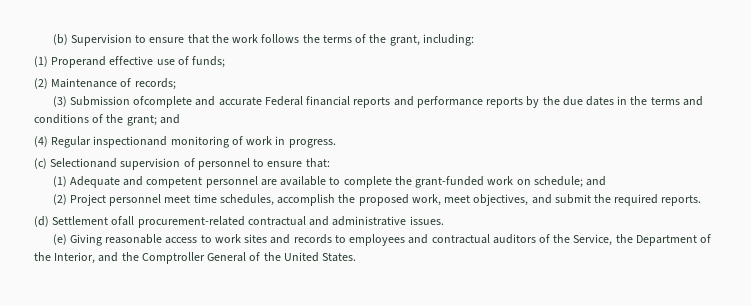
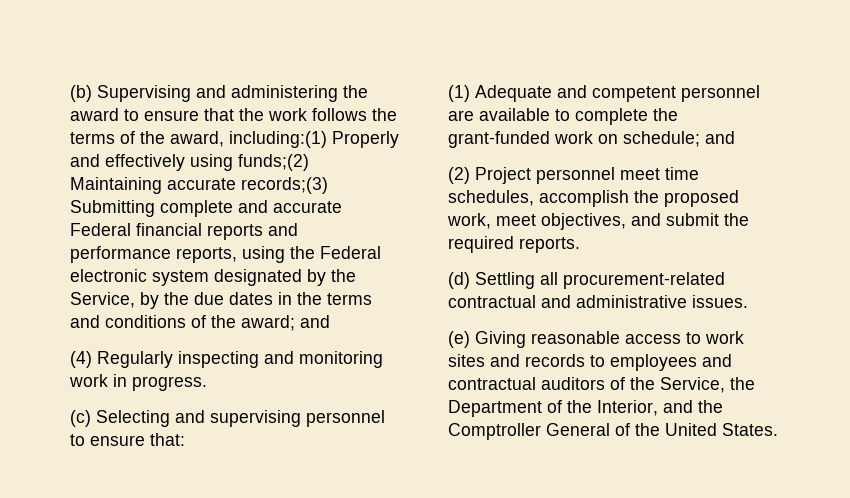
[70,34,132,46] Supervision -> [97,85,368,102] [70,108,119,121] Supervising and administering the award
[389,34,474,46] [34,56,226,68] [34,78,176,90] [52,96,193,108] grant, including: // (1) Properand effective use of funds; // (2) Maintenance of records; // (3) Submission ofcomplete -> [170,131,399,148] [70,154,309,171] [70,177,328,194] [70,200,233,217] award, including:(1) Properly and effectively using funds;(2) Maintaining accurate records;(3) Submitting complete
[486,97,524,108] reports -> [176,246,381,263] [70,269,356,286] [70,292,135,308] reports, using the Federal electronic system designated by the Service,
[126,115,157,126] grant; -> [241,315,295,331] award;
[51,136,243,148] Regular inspectionand monitoring of -> [97,351,383,368] Regularly inspecting and monitoring
[50,158,195,170] Selectionand supervision of -> [96,410,301,427] Selecting and supervising
[52,216,135,226] Settlement ofall -> [475,272,558,289] Settling all

